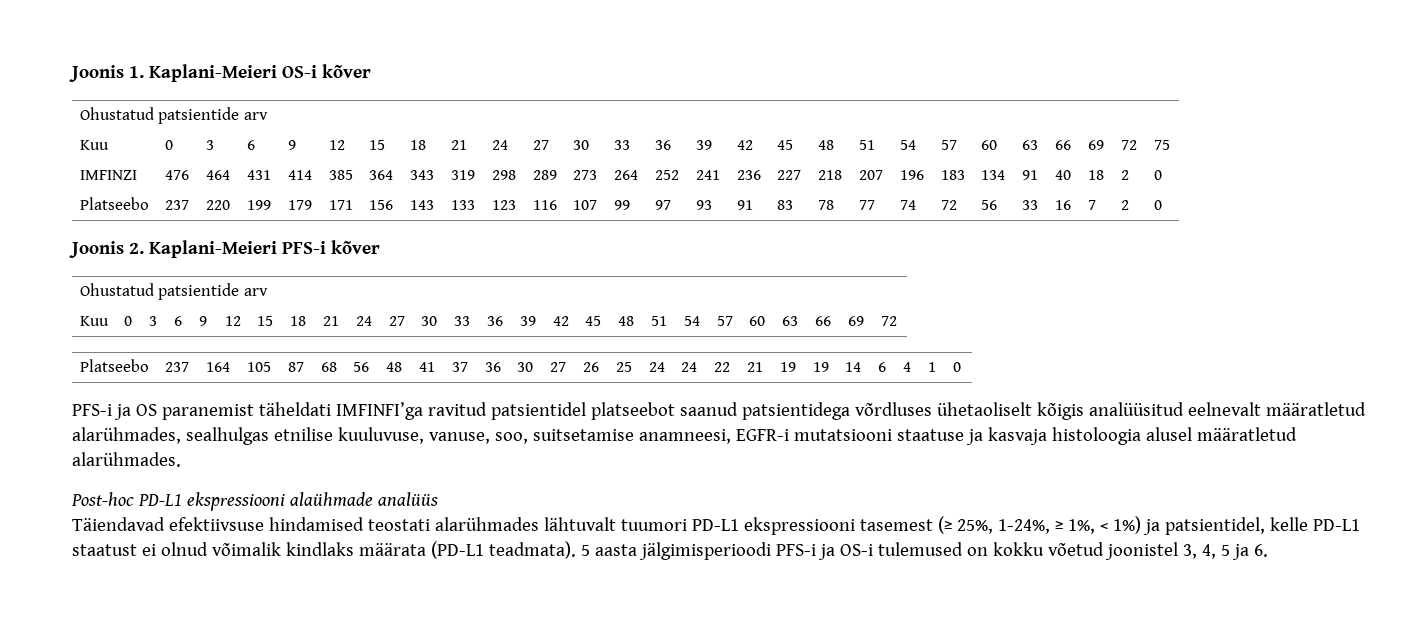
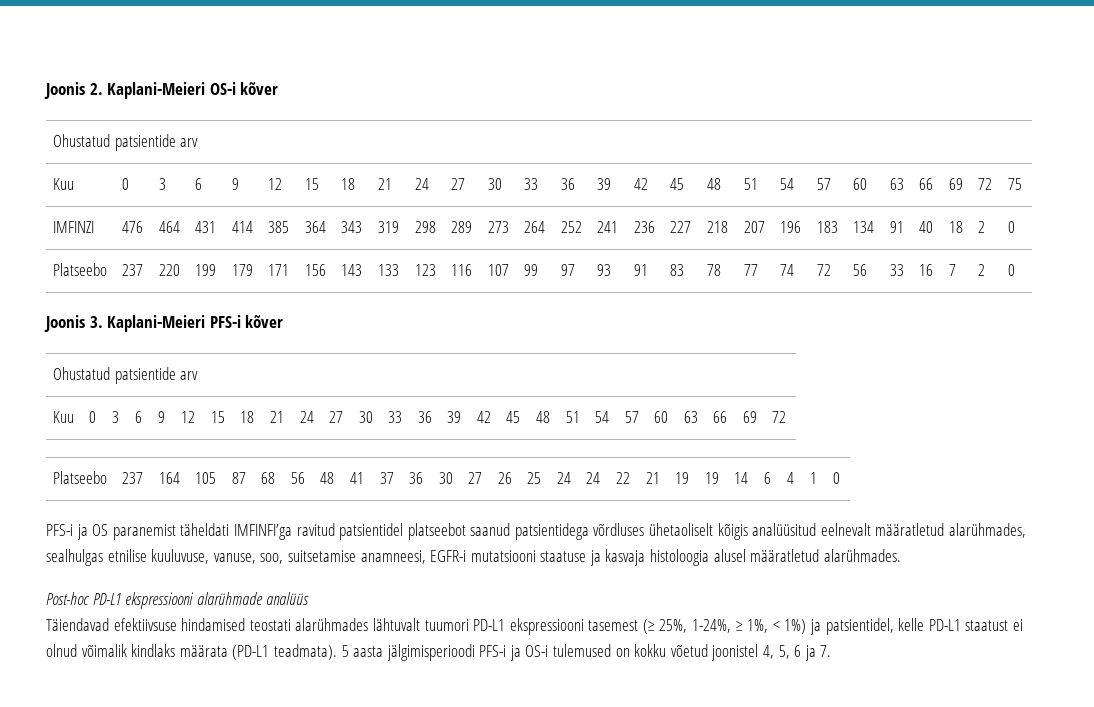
[69,65,144,82] Joonis 1. -> [44,82,103,99] Joonis 2.
[128,243,144,254] 2. -> [89,316,103,328] 3.
[289,492,373,506] alaühmade -> [196,592,263,605] alarühmade
[1182,544,1268,560] 3, 4, 5 ja 6. -> [763,645,832,661] 4, 5, 6 ja 7.

